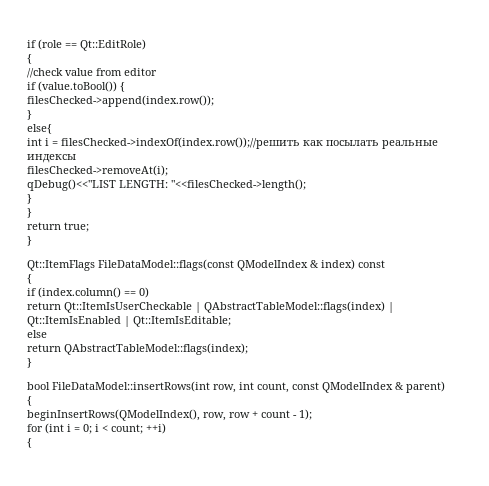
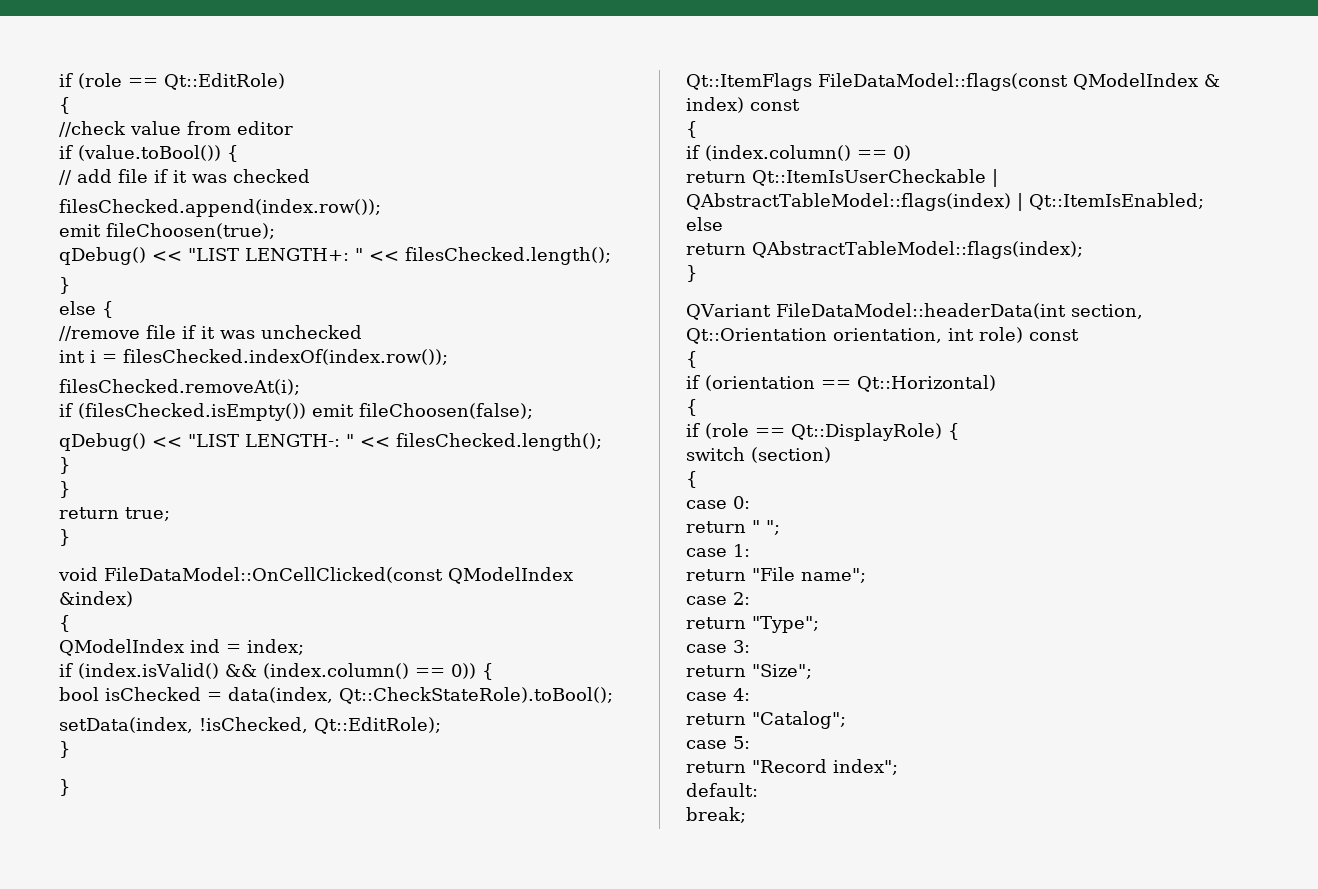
[27,95,214,107] [27,110,32,120] [27,124,52,134] [27,137,438,149] [27,154,76,163] [27,165,168,176] [27,179,306,191] filesChecked->append(index.row()); // } // else{ // int i = filesChecked->indexOf(index.row());//решить как посылать реальные индексы // filesChecked->removeAt(i); // qDebug()<<"LIST LENGTH: "<<filesChecked->length(); -> [59,169,310,185] [59,199,381,217] [59,223,275,239] [59,247,611,265] [59,277,70,294] [59,301,113,318] [59,325,362,341] [59,349,448,365] [59,379,300,395] [59,403,533,421] [59,433,602,451] // add file if it was checked // filesChecked.append(index.row()); // emit fileChoosen(true); // qDebug() << "LIST LENGTH+: " << filesChecked.length(); // } // else { // //remove file if it was unchecked // int i = filesChecked.indexOf(index.row()); // filesChecked.removeAt(i); // if (filesChecked.isEmpty()) emit fileChoosen(false); // qDebug() << "LIST LENGTH-: " << filesChecked.length();
(32, 241) none -> [58,567,573,584] [59,591,133,607] [59,615,70,632] [59,639,304,656] [59,663,493,680] [59,687,613,704] [59,717,441,734] [59,741,70,758] [59,779,70,796] // void FileDataModel::OnCellClicked(const QModelIndex &index) // { // QModelIndex ind = index; // if (index.isValid() && (index.column() == 0)) { // bool isChecked = data(index, Qt::CheckStateRole).toBool(); // setData(index, !isChecked, Qt::EditRole); // } // }
[27,316,231,327] Qt::ItemIsEnabled | Qt::ItemIsEditable; -> [1028,193,1204,210] Qt::ItemIsEnabled;
[27,381,445,393] [27,396,32,406] [27,409,312,421] [27,423,166,434] [27,438,32,448] bool FileDataModel::insertRows(int row, int count, const QModelIndex & parent) // { // beginInsertRows(QModelIndex(), row, row + count - 1); // for (int i = 0; i < count; ++i) // { -> [686,303,1143,320] [686,327,1079,344] [686,351,697,368] [686,375,996,392] [686,399,697,416] [686,423,959,441] [686,447,831,463] [686,471,697,488] [686,496,750,509] [686,520,780,535] [686,544,750,557] [686,567,866,583] [686,592,750,605] [686,616,819,633] [686,640,750,653] [686,664,812,679] [686,688,750,701] [686,711,846,729] [686,736,750,749] [686,759,898,775] [686,783,758,797] [686,807,746,823] QVariant FileDataModel::headerData(int section, Qt::Orientation orientation, int role) const // { // if (orientation == Qt::Horizontal) // { // if (role == Qt::DisplayRole) { // switch (section) // { // case 0: // return " "; // case 1: // return "File name"; // case 2: // return "Type"; // case 3: // return "Size"; // case 4: // return "Catalog"; // case 5: // return "Record index"; // default: // break;

